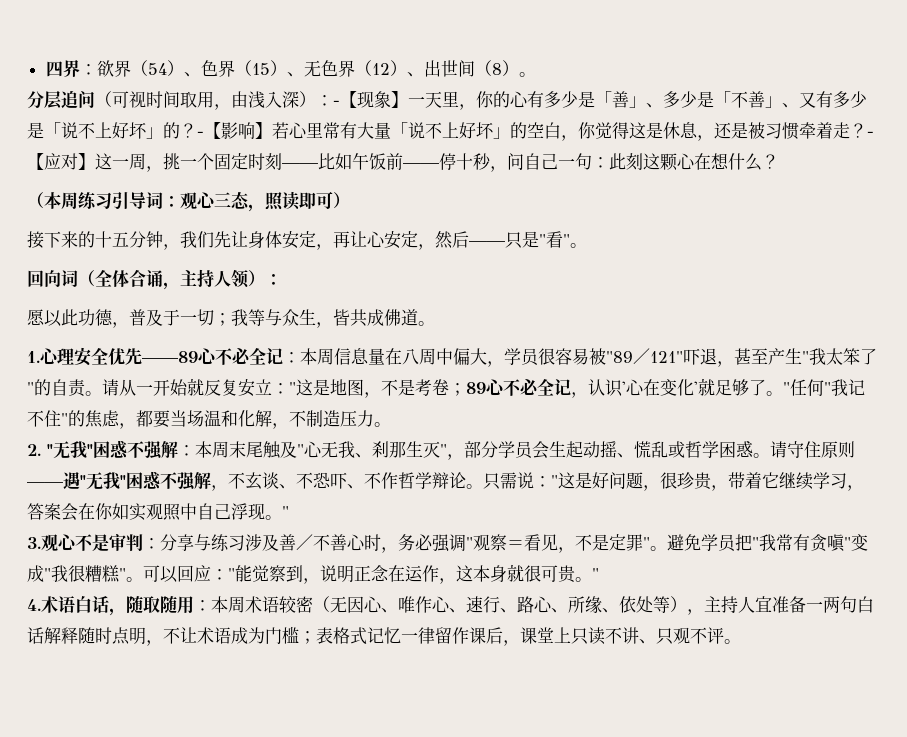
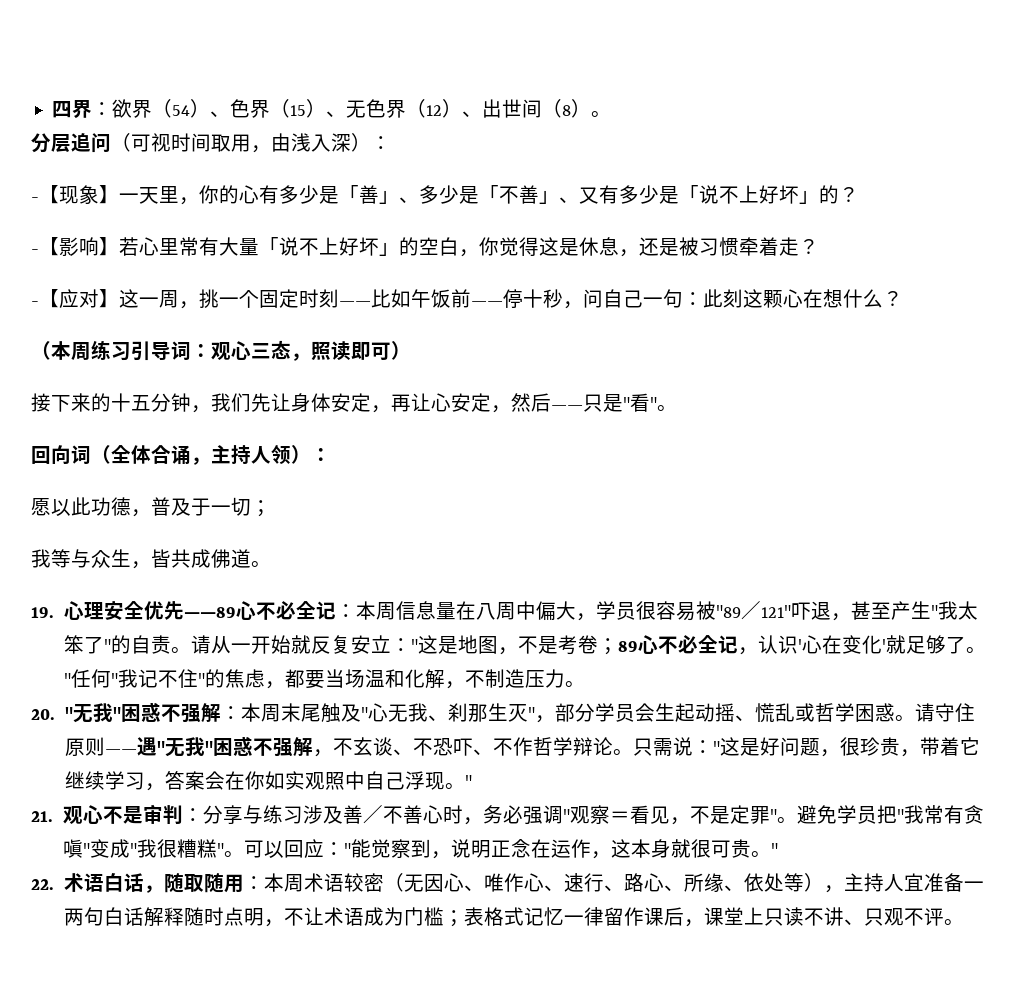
(333, 100) none -> (391, 143) //
(197, 130) none -> (859, 194) //
(867, 130) none -> (819, 246) //
(231, 319) none -> (271, 508) //
[27,351,40,363] 1. -> [31,607,54,618] 19.
[27,444,41,456] 2. -> [31,709,55,720] 20.
[27,537,41,549] 3. -> [31,811,53,822] 21.
[27,599,41,611] 4. -> [31,879,54,890] 22.

